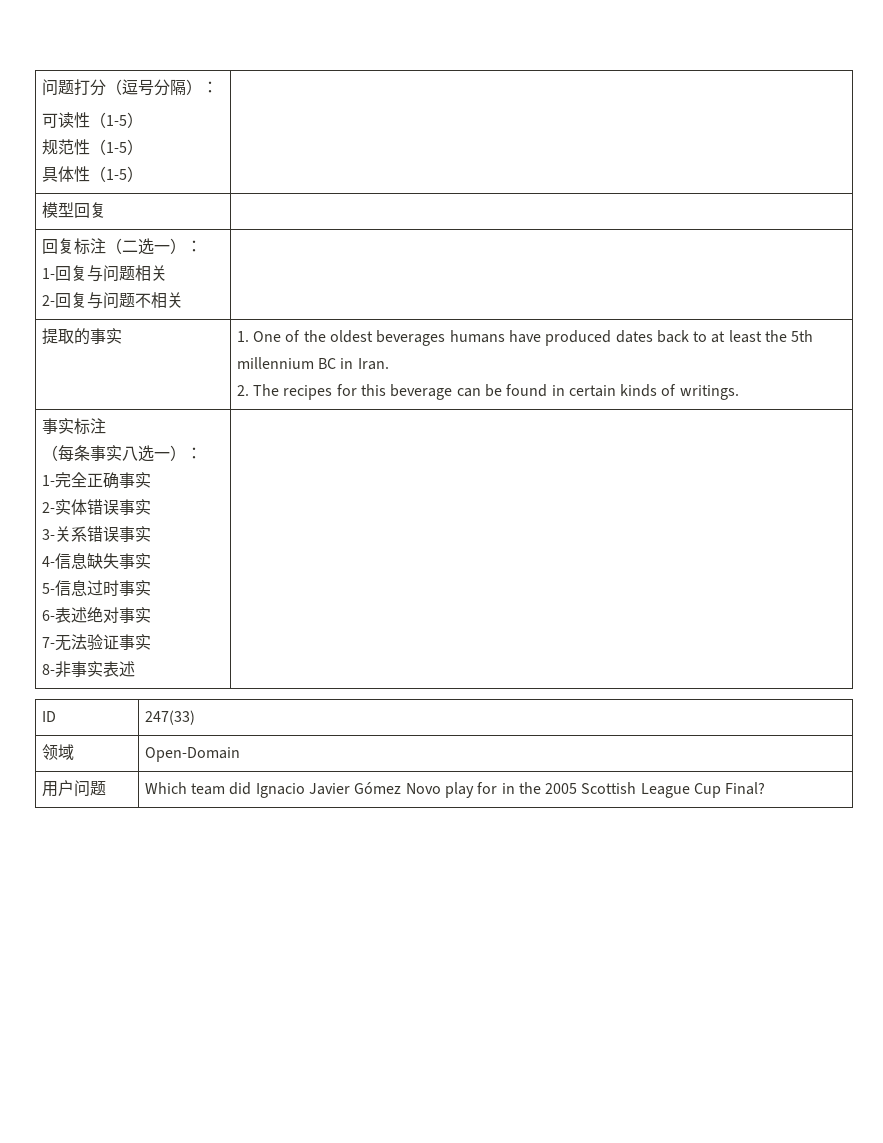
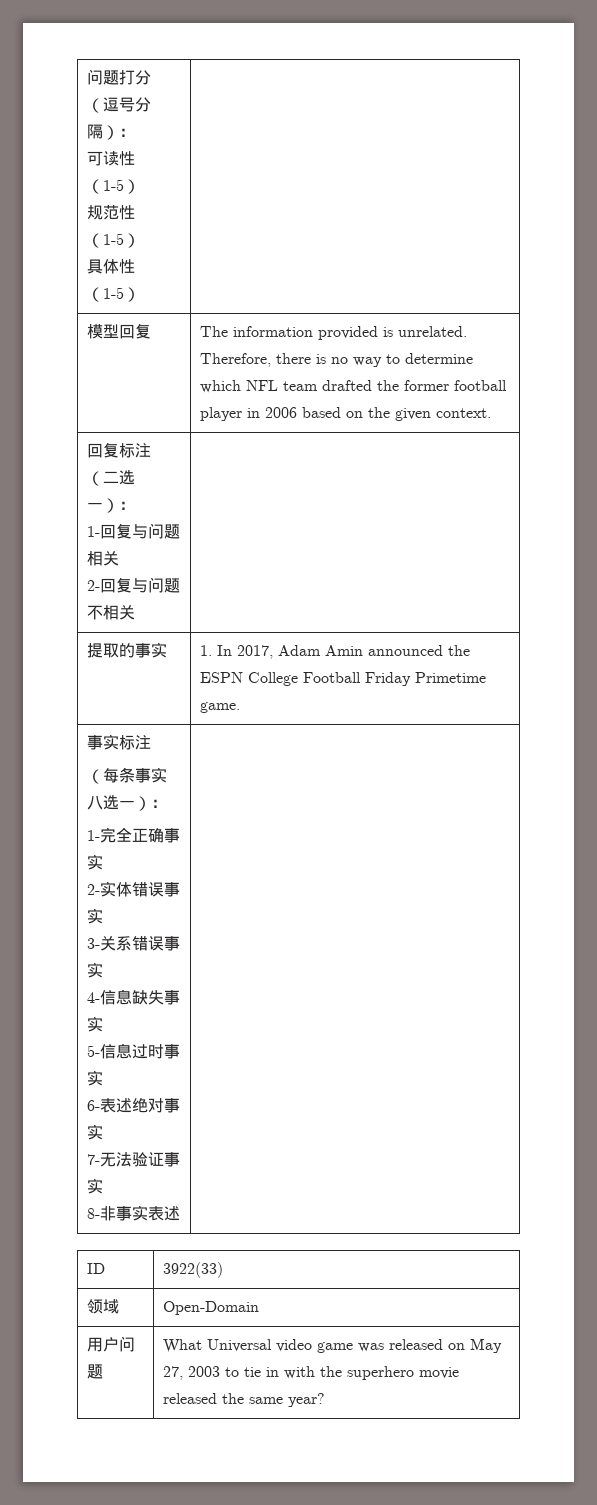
(106, 210) none -> [200,326,468,340] [200,353,474,367] [200,380,508,393] [200,407,492,421] The information provided is unrelated. Therefore, there is no way to determine which NFL team drafted the former football player in 2006 based on the given context.
[252,330,814,346] [236,357,389,370] [236,384,739,400] One of the oldest beverages humans have produced dates back to at least the 5th millennium BC in Iran. // 2. The recipes for this beverage can be found in certain kinds of writings. -> [217,645,471,659] [200,672,487,686] [200,702,241,713] In 2017, Adam Amin announced the ESPN College Football Friday Primetime game.
[144,710,195,725] 247(33) -> [163,1262,224,1278] 3922(33)
[144,782,766,798] Which team did Ignacio Javier Gómez Novo play for in the 2005 Scottish League Cup Final? -> [163,1338,503,1353] [163,1366,460,1380] [163,1393,326,1407] What Universal video game was released on May 27, 2003 to tie in with the superhero movie released the same year?

